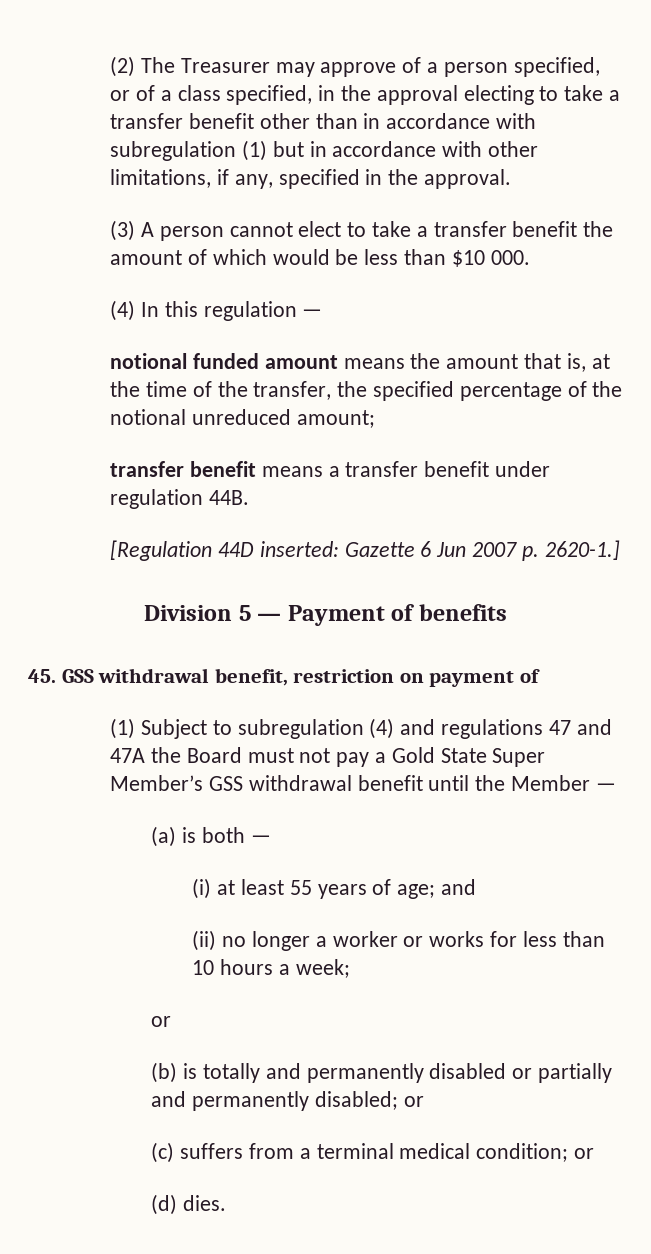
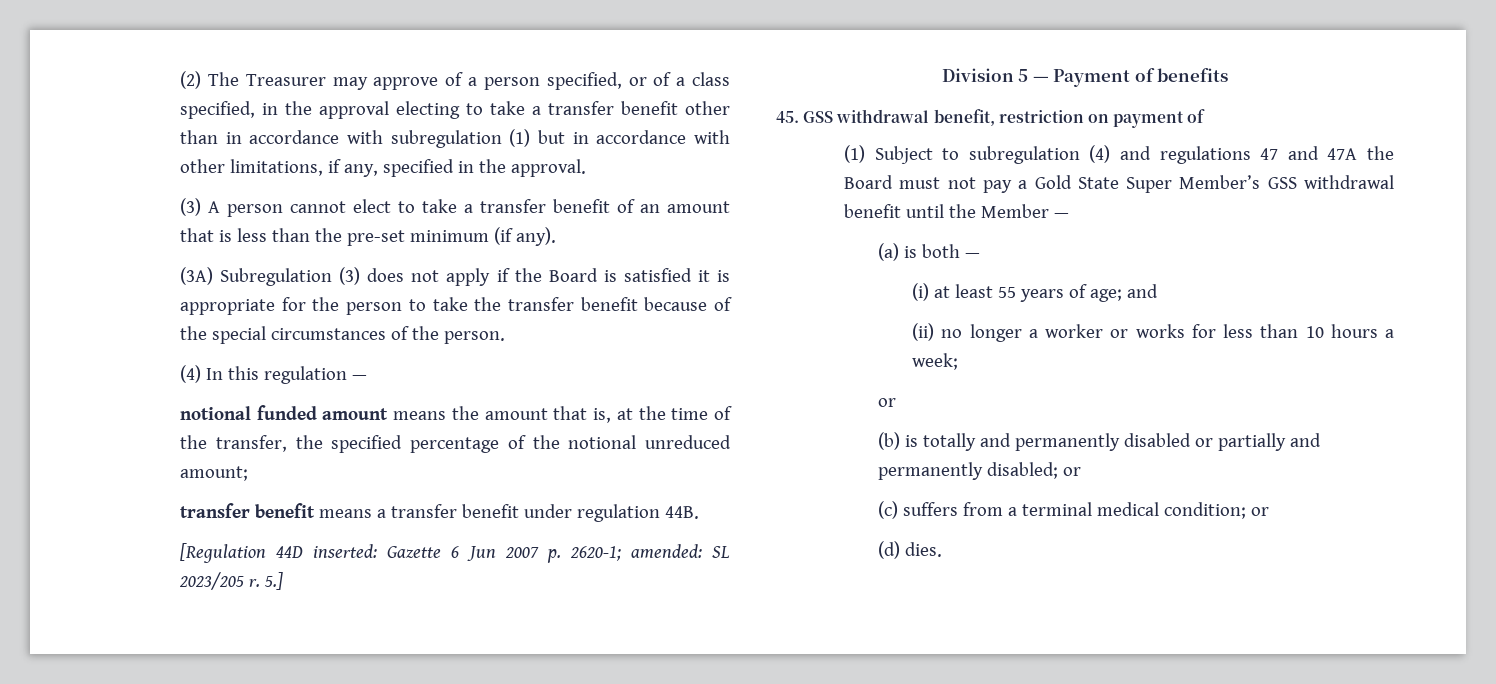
[583,221,614,237] [110,249,530,267] the amount of which would be less than $10 000. -> [617,199,730,213] [180,227,556,246] [180,267,730,286] [180,297,732,315] [180,326,505,344] of an amount that is less than the pre-set minimum (if any). // (3A) Subregulation (3) does not apply if the Board is satisfied it is appropriate for the person to take the transfer benefit because of the special circumstances of the person.
[544,540,620,560] 2620-1.] -> [569,544,731,561] [179,572,283,590] 2620-1; amended: SL 2023/205 r. 5.]

